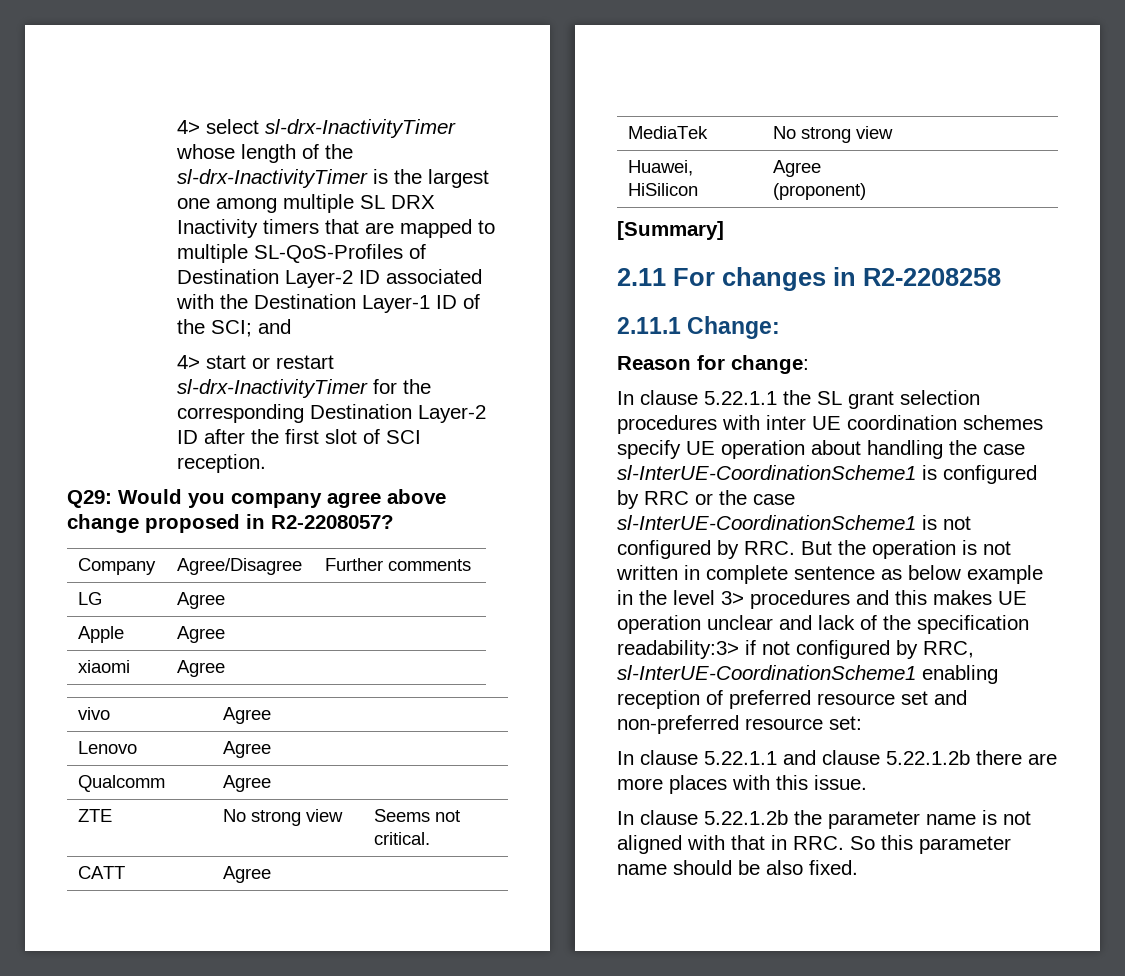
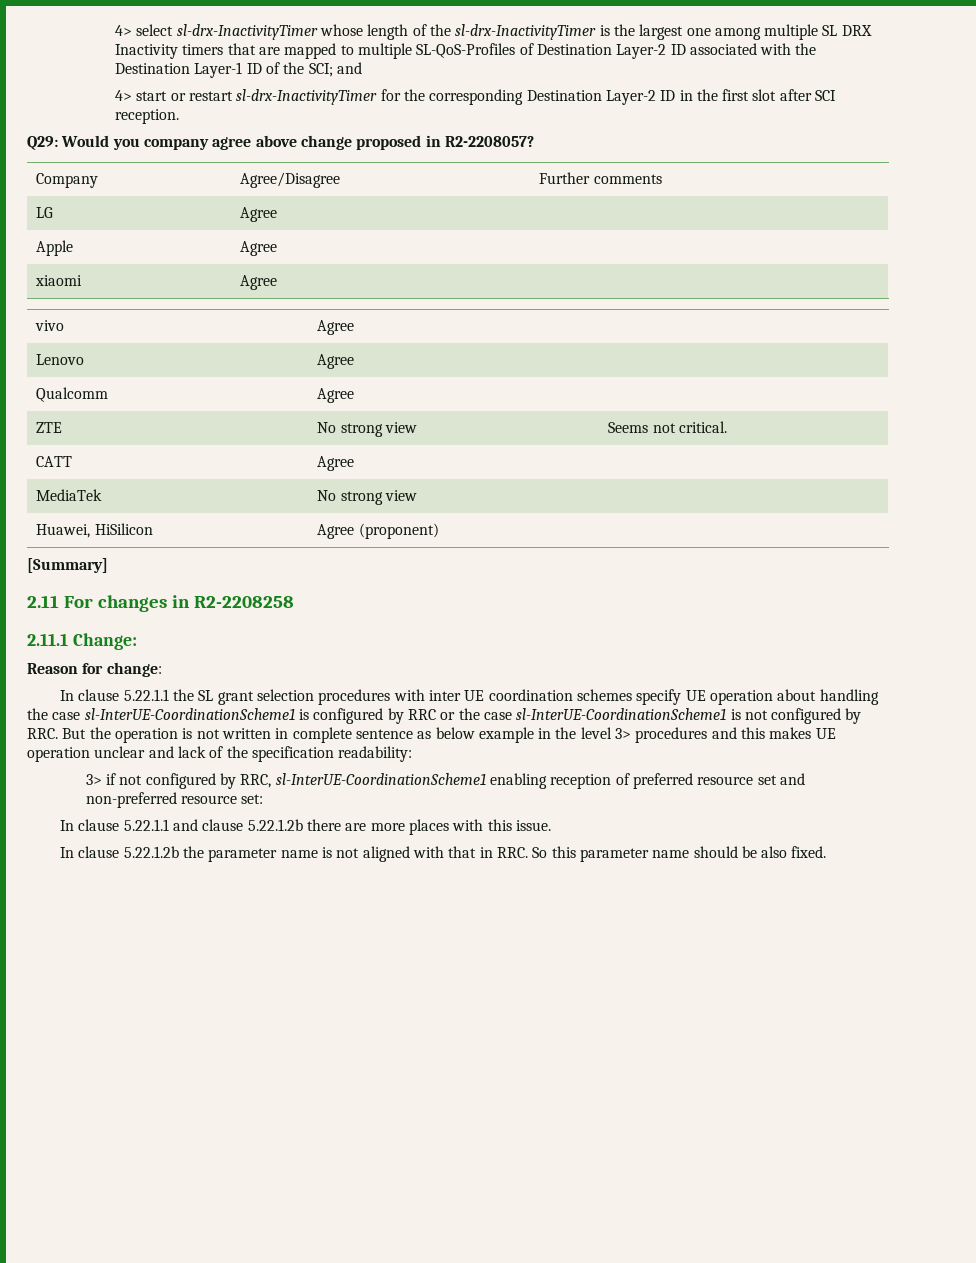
[204,429,246,444] after -> [679,90,693,101] in
[363,429,381,444] of -> [779,89,812,101] after
[617,640,739,659] readability:3> -> [338,746,413,762] [85,774,102,785] readability: // 3>

